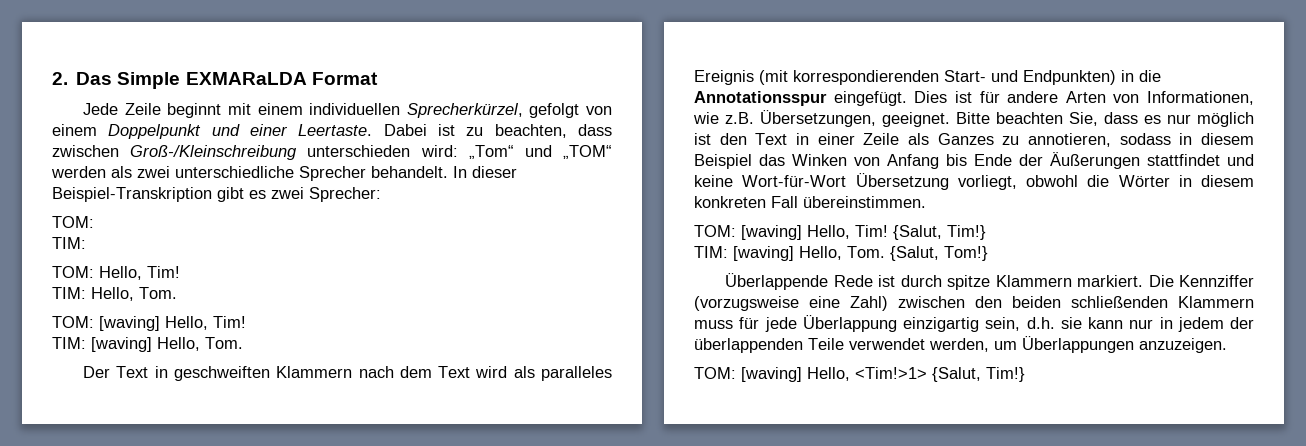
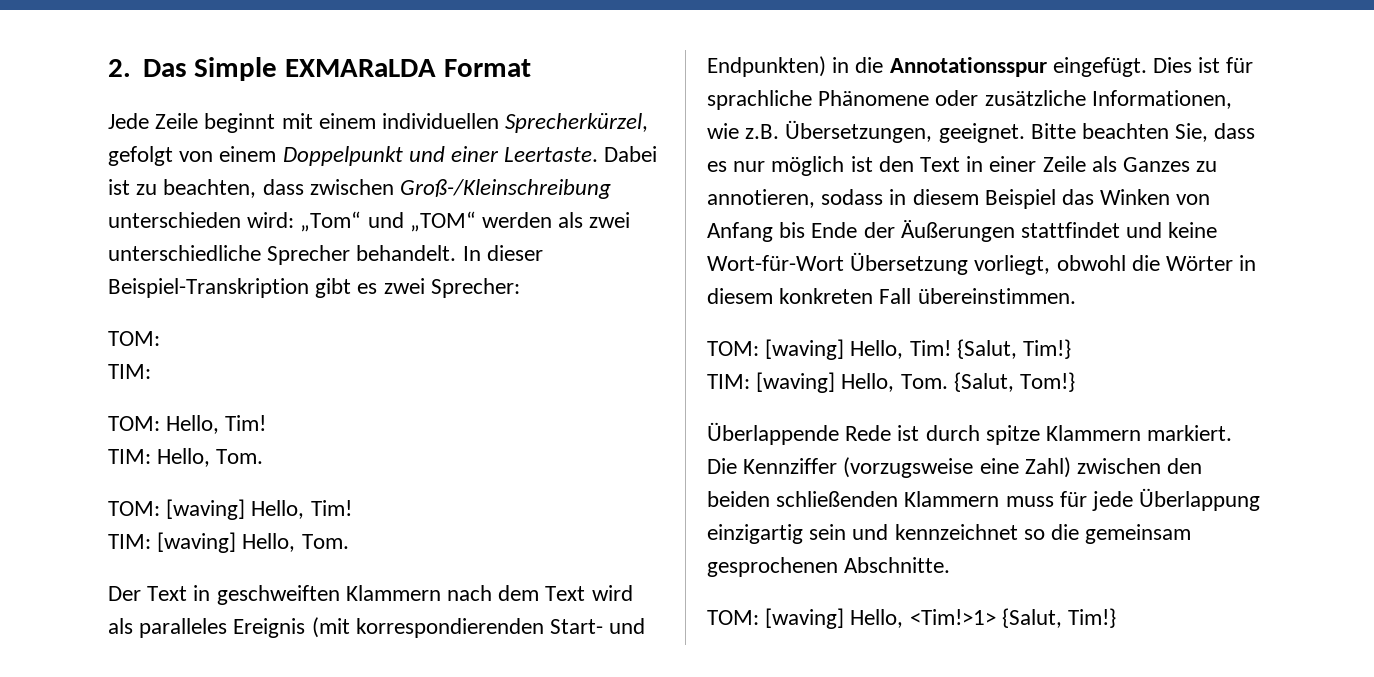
[1007,91,1140,103] andere Arten von -> [707,90,1086,110] sprachliche Phänomene oder zusätzliche
[985,317,1254,332] [694,336,1227,353] sein, d.h. sie kann nur in jedem der überlappenden Teile verwendet werden, um Überlappungen anzuzeigen. -> [809,524,1192,544] [707,557,951,577] sein und kennzeichnet so die gemeinsam gesprochenen Abschnitte.

